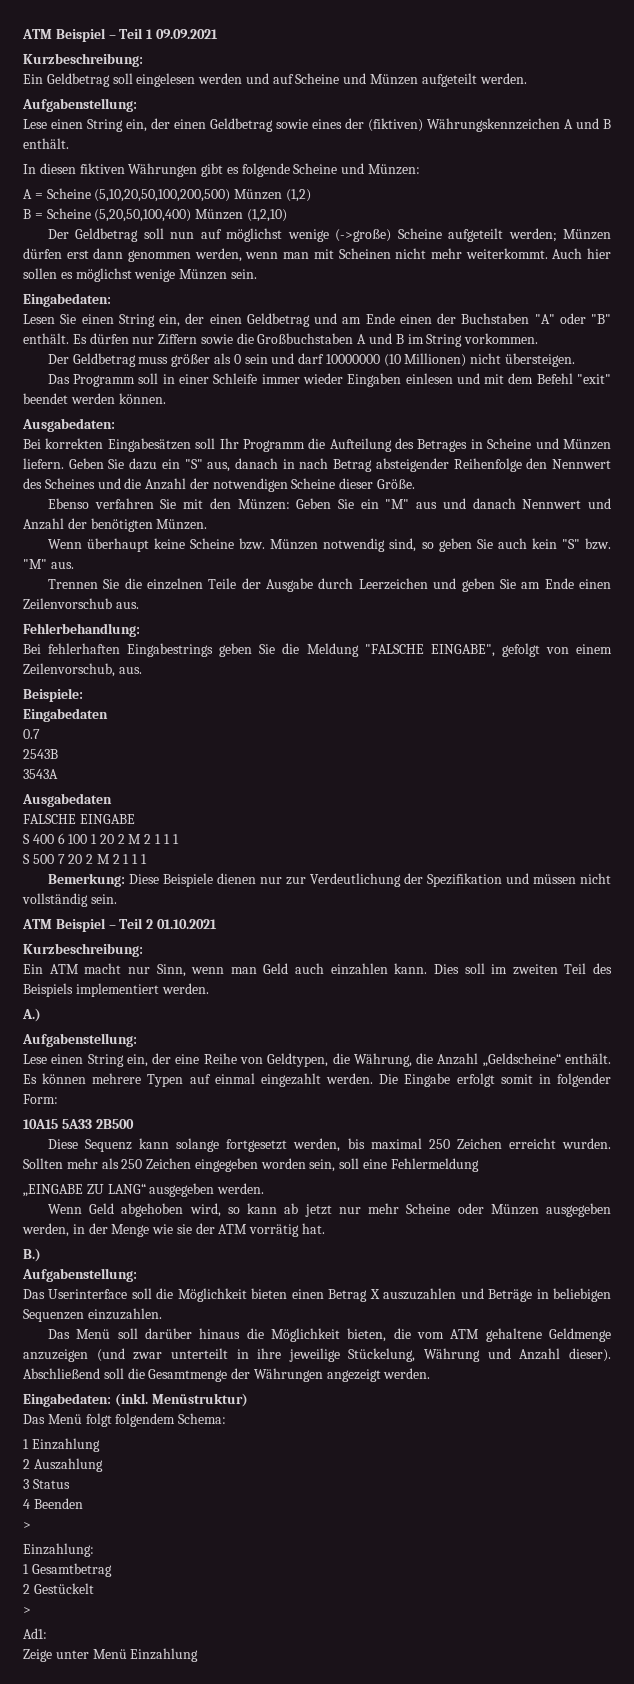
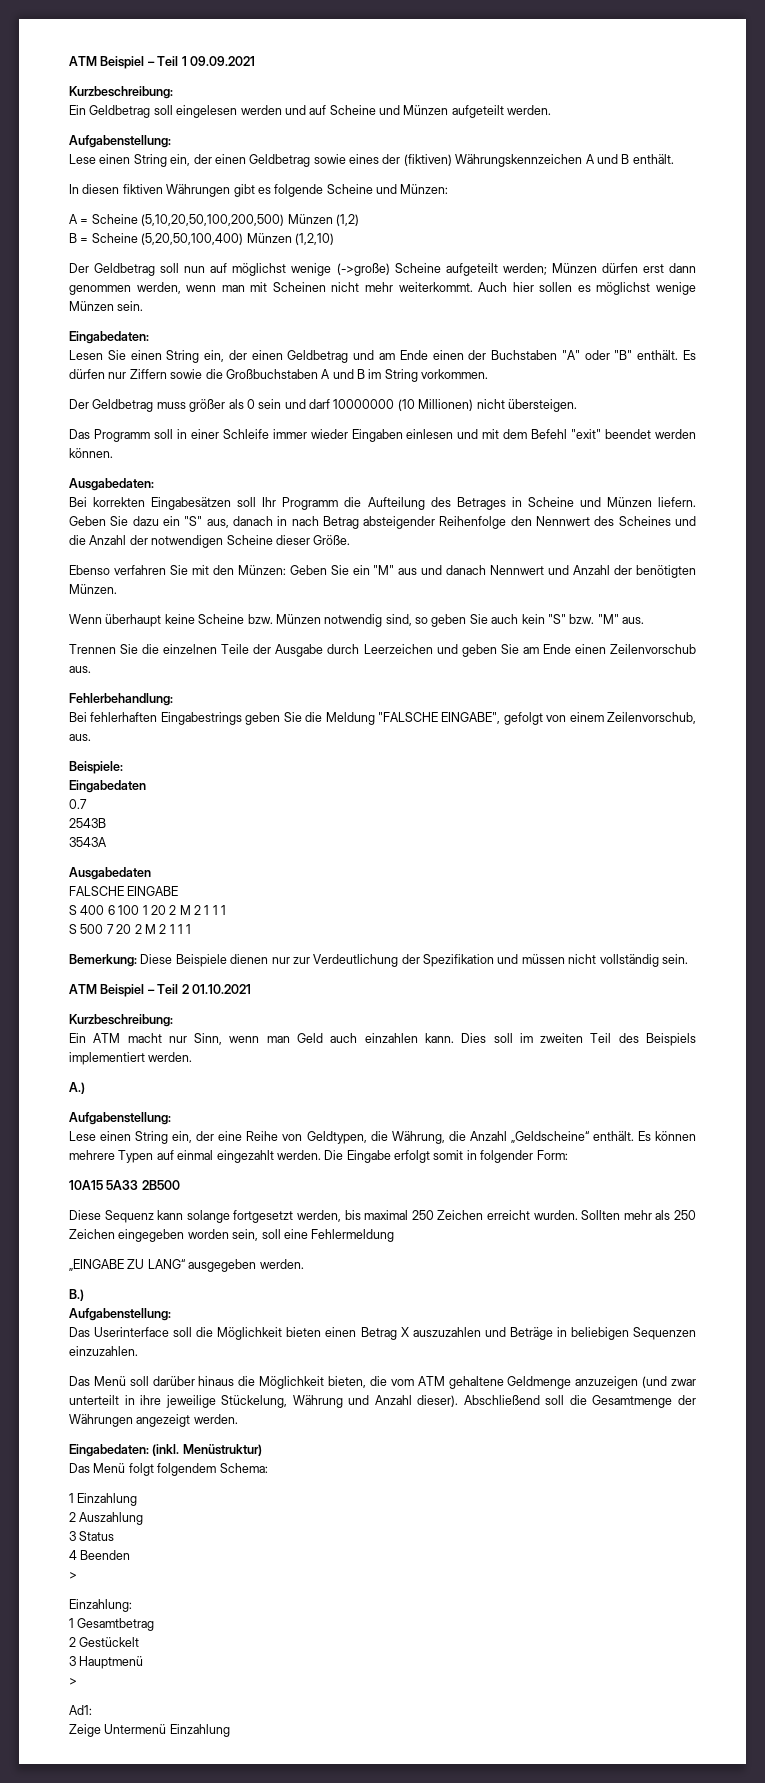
[47,1203,611,1217] [22,1223,326,1237] // Wenn Geld abgehoben wird, so kann ab jetzt nur mehr Scheine oder Münzen ausgegeben werden, in der Menge wie sie der ATM vorrätig hat. -> (304, 1264) none
(94, 1588) none -> [69,1656,144,1669] // 3 Hauptmenü
[55,1649,127,1659] unter Menü -> [104,1724,167,1734] Untermenü

